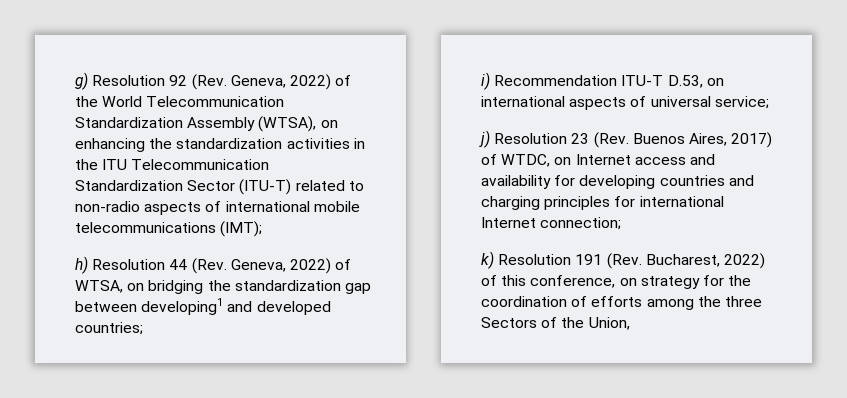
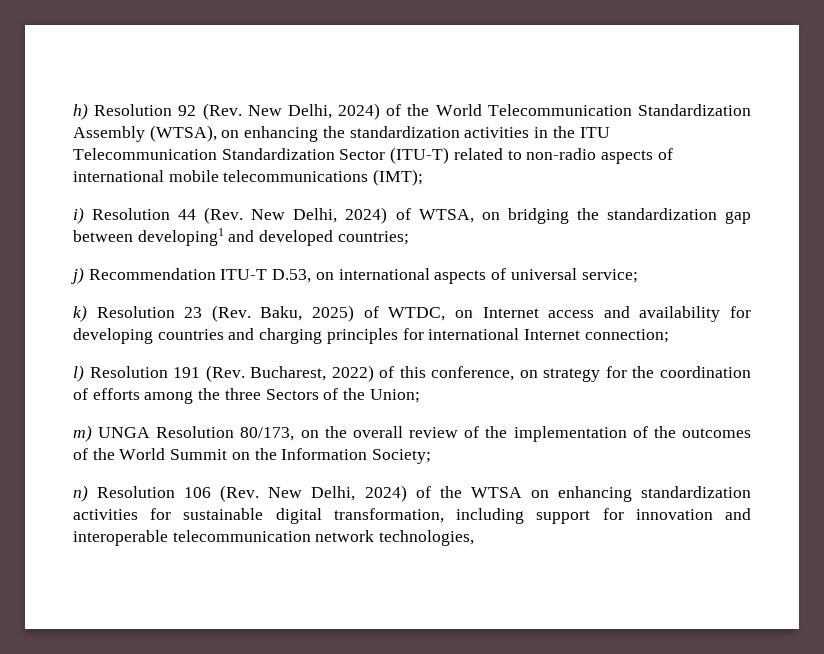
[75,72,88,90] g) -> [73,103,88,120] h)
[230,74,331,90] Geneva, 2022) -> [247,103,381,120] New Delhi, 2024)
[75,256,88,274] h) -> [73,207,84,224] i)
[230,258,331,274] Geneva, 2022) -> [251,207,388,224] New Delhi, 2024)
[481,72,490,90] i) -> [71,267,84,284] j)
[479,130,490,148] j) -> [73,305,87,322] k)
[632,132,773,148] Buenos Aires, 2017) -> [260,305,355,322] Baku, 2025)
[481,251,494,269] k) -> [73,365,84,382] l)
[588,317,630,330] Union, -> [369,389,420,403] [73,425,751,442] [73,448,432,464] [73,485,751,502] [73,508,751,524] [73,530,475,546] Union; // m) UNGA Resolution 80/173, on the overall review of the implementation of the outcomes of the World Summit on the Information Society; // n) Resolution 106 (Rev. New Delhi, 2024) of the WTSA on enhancing standardization activities for sustainable digital transformation, including support for innovation and interoperable telecommunication network technologies,

